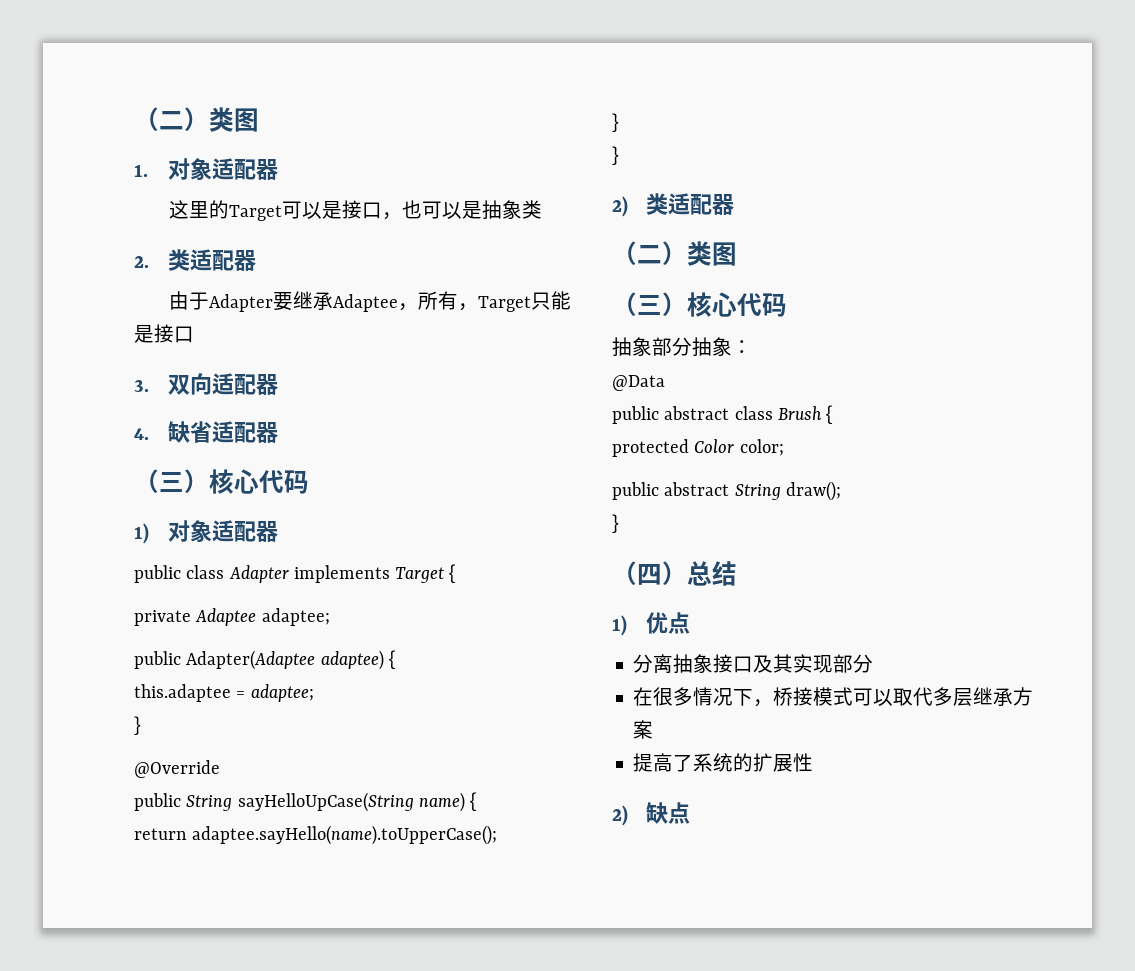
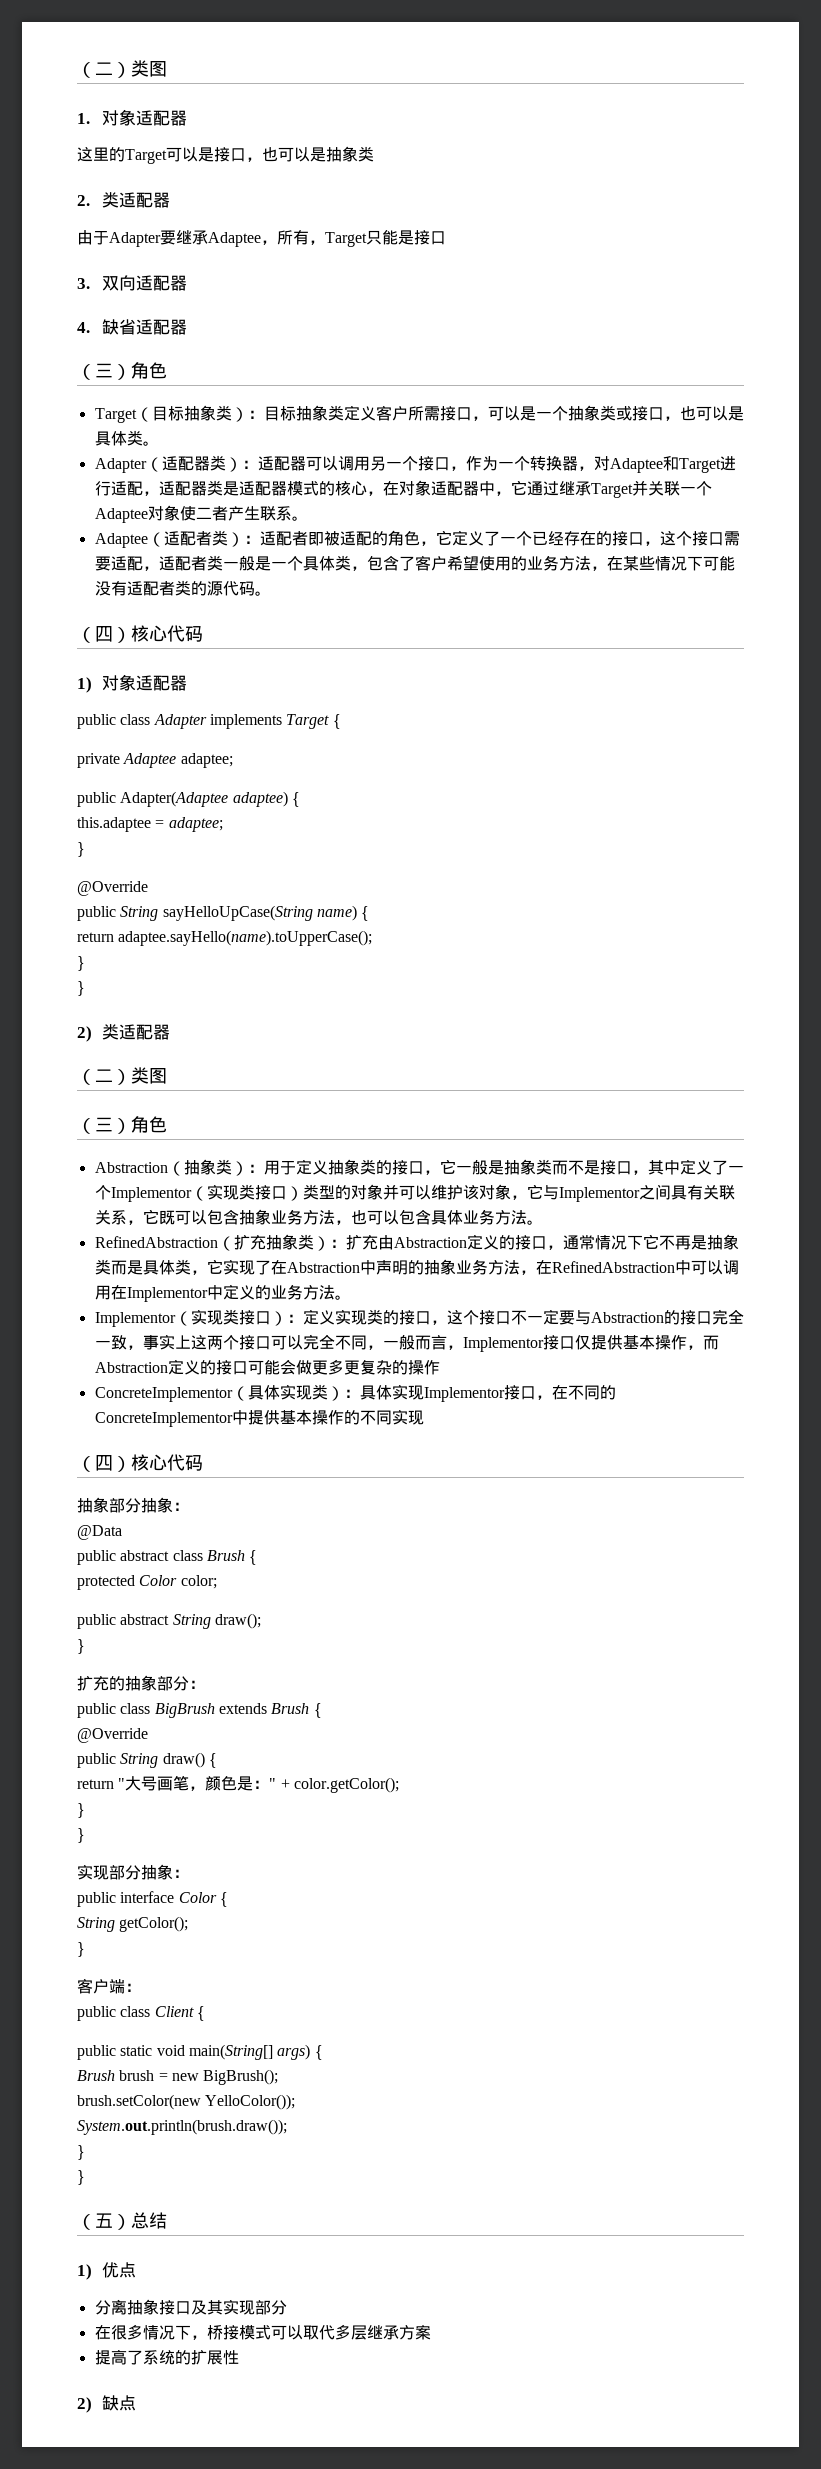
(209, 481) none -> [131,362,167,379] [94,405,744,423] [94,430,159,446] [94,455,736,473] [94,480,712,498] [94,505,308,523] [94,530,740,548] [94,555,735,571] [94,580,271,596] [77,626,131,643] 角色 // Target（目标抽象类）：目标抽象类定义客户所需接口，可以是一个抽象类或接口，也可以是具体类。 // Adapter（适配器类）：适配器可以调用另一个接口，作为一个转换器，对Adaptee和Target进行适配，适配器类是适配器模式的核心，在对象适配器中，它通过继承Target并关联一个Adaptee对象使二者产生联系。 // Adaptee（适配者类）：适配者即被适配的角色，它定义了一个已经存在的接口，这个接口需要适配，适配者类一般是一个具体类，包含了客户希望使用的业务方法，在某些情况下可能没有适配者类的源代码。 // （四）
(687, 304) none -> [131,1116,167,1133] [94,1159,744,1176] [94,1184,735,1202] [94,1209,543,1225] [94,1234,739,1251] [94,1259,739,1275] [94,1284,351,1302] [94,1309,744,1327] [94,1334,719,1352] [94,1359,440,1375] [94,1384,616,1402] [94,1409,424,1427] [77,1455,131,1472] 角色 // Abstraction（抽象类）：用于定义抽象类的接口，它一般是抽象类而不是接口，其中定义了一个Implementor（实现类接口）类型的对象并可以维护该对象，它与Implementor之间具有关联关系，它既可以包含抽象业务方法，也可以包含具体业务方法。 // RefinedAbstraction（扩充抽象类）：扩充由Abstraction定义的接口，通常情况下它不再是抽象类而是具体类，它实现了在Abstraction中声明的抽象业务方法，在RefinedAbstraction中可以调用在Implementor中定义的业务方法。 // Implementor（实现类接口）：定义实现类的接口，这个接口不一定要与Abstraction的接口完全一致，事实上这两个接口可以完全不同，一般而言，Implementor接口仅提供基本操作，而Abstraction定义的接口可能会做更多更复杂的操作 // ConcreteImplementor（具体实现类）：具体实现Implementor接口，在不同的ConcreteImplementor中提供基本操作的不同实现 // （四）
[612,561,662,585] // （四 -> [77,1675,205,1691] [77,1703,322,1718] [77,1728,148,1743] [77,1752,217,1768] [77,1775,399,1793] [77,1803,85,1818] [77,1828,85,1843] [77,1864,189,1880] [77,1891,228,1907] [77,1916,189,1932] [77,1942,85,1957] [77,1978,141,1994] [77,2006,205,2021] [77,2044,323,2060] [77,2069,279,2085] [77,2094,296,2110] [77,2119,287,2135] [77,2145,85,2160] [77,2170,85,2185] [77,2213,113,2230] // 扩充的抽象部分： // public class BigBrush extends Brush { // @Override // public String draw() { // return "大号画笔，颜色是：" + color.getColor(); // } // } // 实现部分抽象： // public interface Color { // String getColor(); // } // 客户端： // public class Client { // public static void main(String[] args) { // Brush brush = new BigBrush(); // brush.setColor(new YelloColor()); // System.out.println(brush.draw()); // } // } // （五

